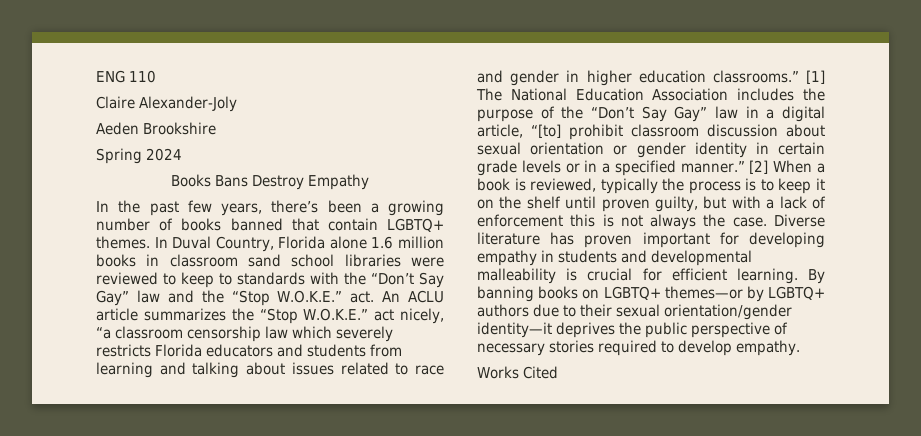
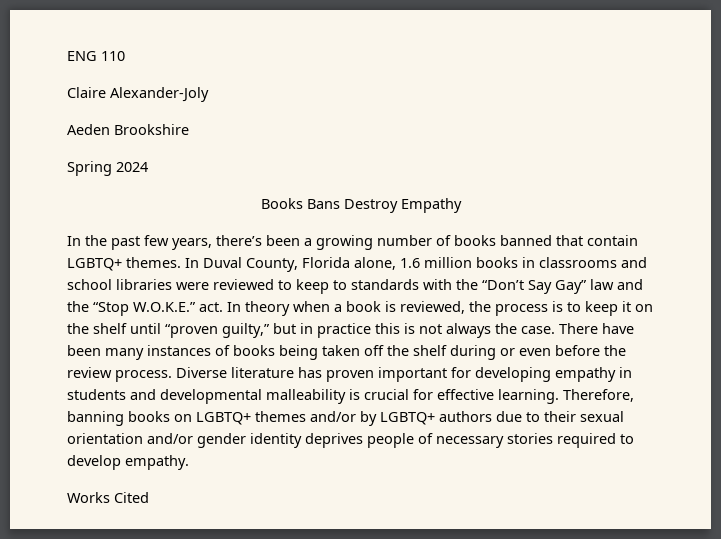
[215,236,367,252] Country, Florida alone -> [246,257,396,272] County, Florida alone,
[169,254,281,267] classroom sand -> [539,257,647,268] classrooms and
[382,290,444,303] [96,308,444,324] [96,326,393,342] [96,344,402,357] [96,362,445,378] [477,70,825,86] [476,88,825,101] [477,106,825,122] [477,124,825,140] [477,142,825,158] [477,160,813,176] An ACLU article summarizes the “Stop W.O.K.E.” act nicely, “a classroom censorship law which severely restricts Florida educators and students from learning and talking about issues related to race and gender in higher education classrooms.” [1] The National Education Association includes the purpose of the “Don’t Say Gay” law in a digital article, “[to] prohibit classroom discussion about sexual orientation or gender identity in certain grade levels or in a specified manner.” [2] When -> [227,301,330,316] In theory when
[600,178,658,194] typically -> (465, 307) none
[601,196,826,212] [477,214,563,227] proven guilty, but with a lack of enforcement -> [165,323,371,338] “proven guilty,” but in practice
(767, 222) none -> [559,323,634,334] [67,345,626,360] [67,367,172,382] There have been many instances of books being taken off the shelf during or even before the review process.
[671,268,825,284] efficient learning. By -> [437,389,634,404] effective learning. Therefore,
[664,286,743,299] themes—or -> [255,411,356,422] themes and/or
[664,304,792,320] [477,322,770,338] orientation/gender identity—it deprives the public perspective -> [67,433,414,448] orientation and/or gender identity deprives people

